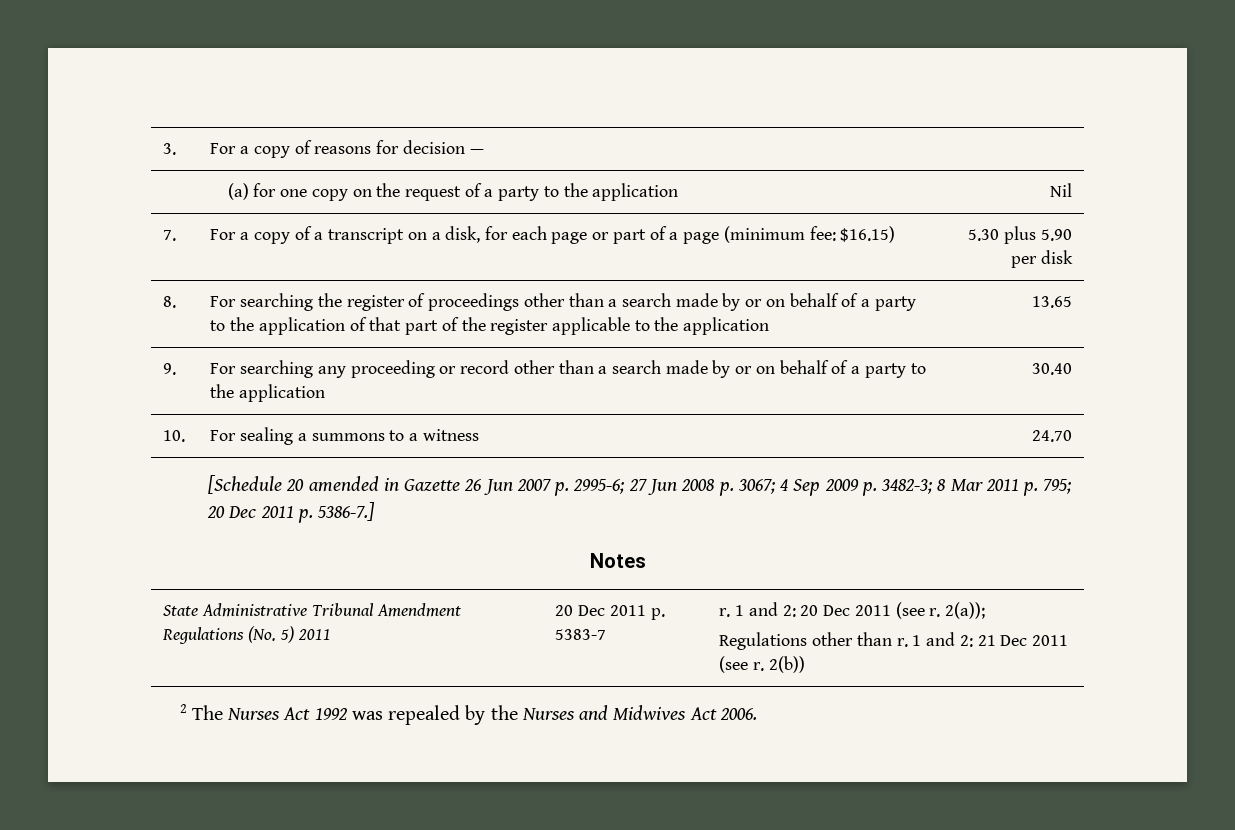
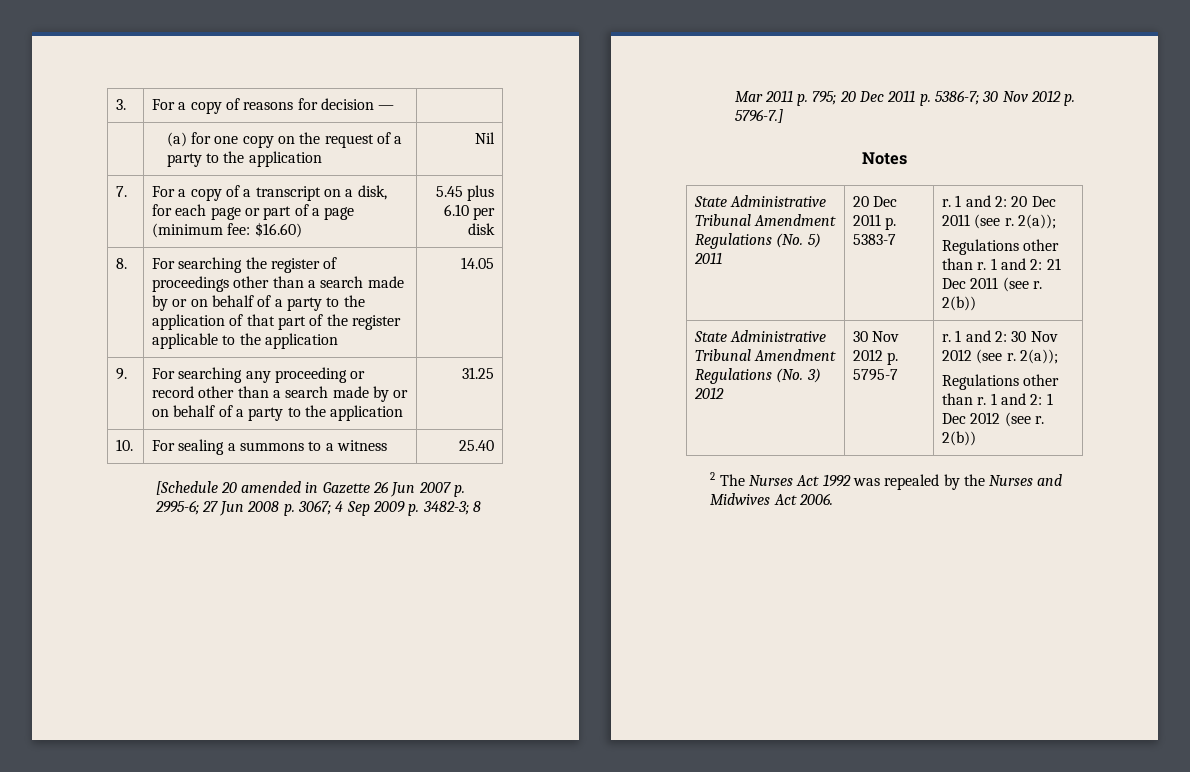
[840,226,896,243] [968,226,1072,244] $16.15) | 5.30 plus 5.90 -> [254,222,302,238] [435,185,494,201] [443,204,469,216] $16.60) | 5.45 plus 6.10
[1031,296,1072,308] 13.65 -> [460,257,494,269] 14.05
[1031,363,1072,375] 30.40 -> [461,367,494,379] 31.25
[1031,430,1072,442] 24.70 -> [458,440,494,451] 25.40
[317,502,376,521] 5386-7.] -> [935,90,1076,106] [734,109,783,123] 5386-7; 30 Nov 2012 p. 5796-7.]
(805, 664) none -> [694,330,827,342] [695,349,837,361] [695,368,821,384] [694,387,725,399] [853,331,900,342] [853,349,899,365] [853,369,899,381] [942,330,1058,342] [942,349,1059,364] [942,374,1060,390] [942,393,1053,405] [942,412,1045,427] [942,431,977,446] // State Administrative Tribunal Amendment Regulations (No. 3) 2012 | 30 Nov 2012 p. 5795-7 | r. 1 and 2: 30 Nov 2012 (see r. 2(a)); // Regulations other than r. 1 and 2: 1 Dec 2012 (see r. 2(b))

